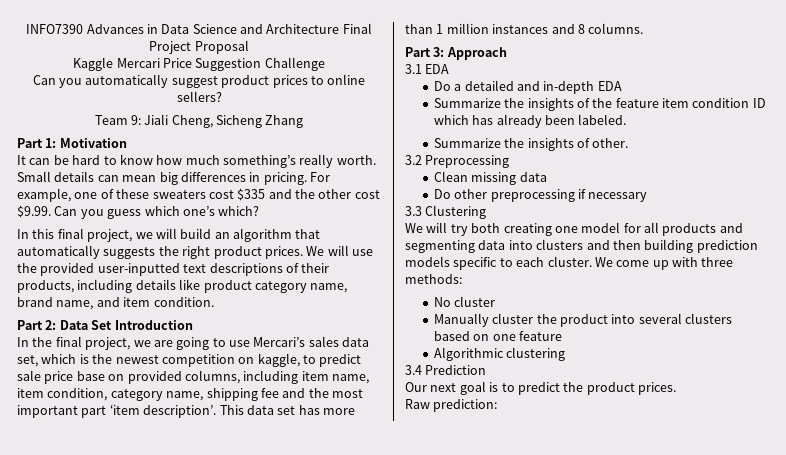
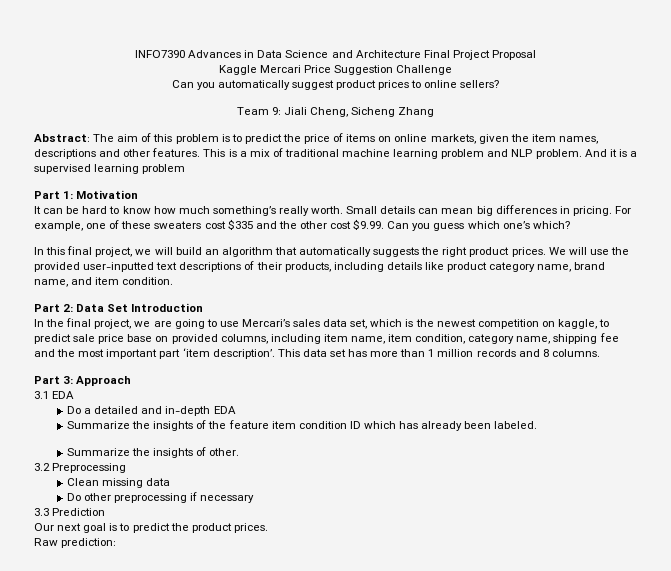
(304, 121) none -> [34,133,598,144] [34,148,637,159] [34,164,186,174] // Abstract: The aim of this problem is to predict the price of items on online markets, given the item names, descriptions and other features. This is a mix of traditional machine learning problem and NLP problem. And it is a supervised learning problem
[492,24,549,34] instances -> [476,349,516,357] records
[425,205,487,219] [405,222,743,236] [405,239,758,253] [405,256,734,270] [405,274,462,284] [433,296,496,307] [433,313,733,327] [433,331,562,341] [433,347,566,361] [405,365,422,375] Clustering // We will try both creating one model for all products and segmenting data into clusters and then building prediction models specific to each cluster. We come up with three methods: // No cluster // Manually cluster the product into several clusters based on one feature // Algorithmic clustering // 3.4 -> (49, 512) none

